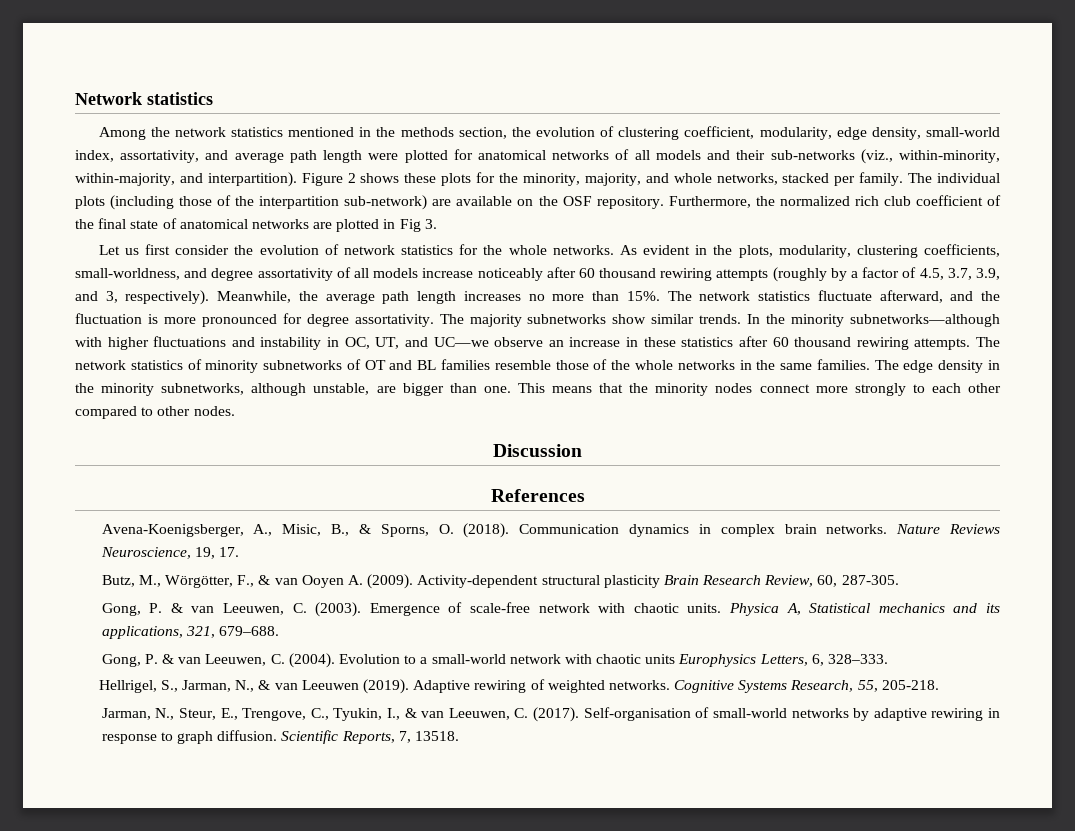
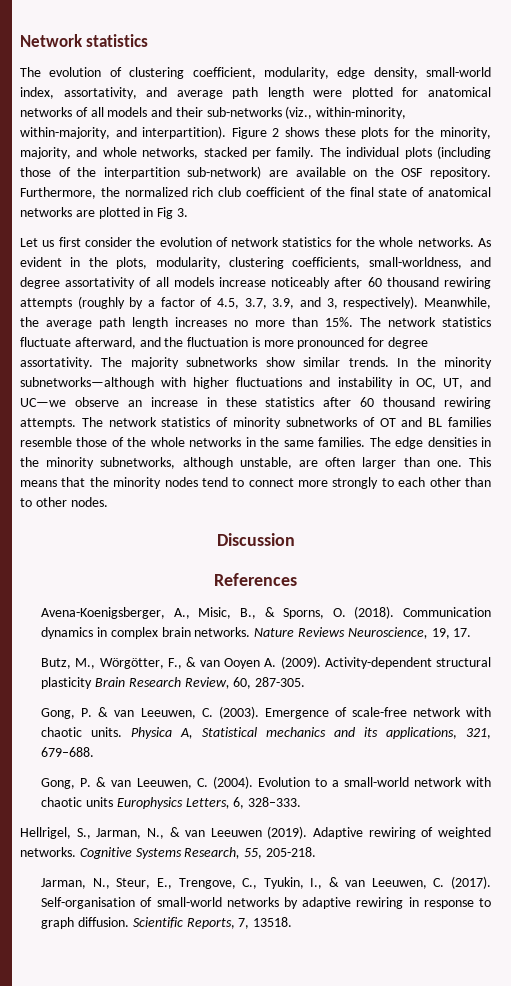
[98,127,531,140] Among the network statistics mentioned in the methods section, the -> [20,67,41,77] The
[938,360,984,373] density -> [427,437,477,447] densities
[402,383,444,396] bigger -> [325,457,397,469] often larger
(753, 388) none -> [201,477,245,487] tend to
[75,406,137,419] compared -> [464,477,491,487] than

